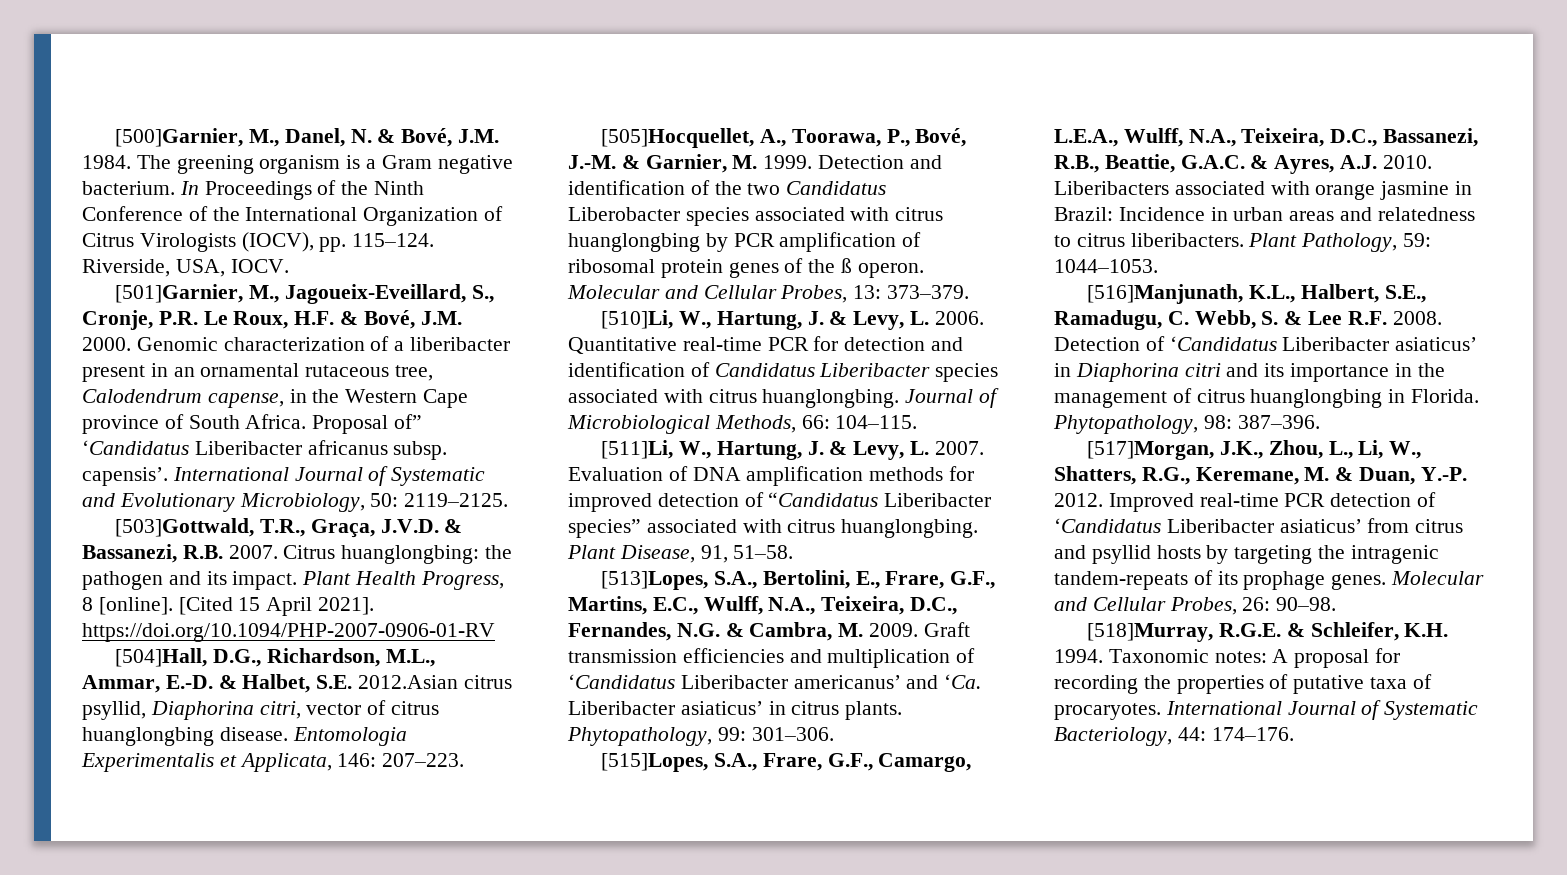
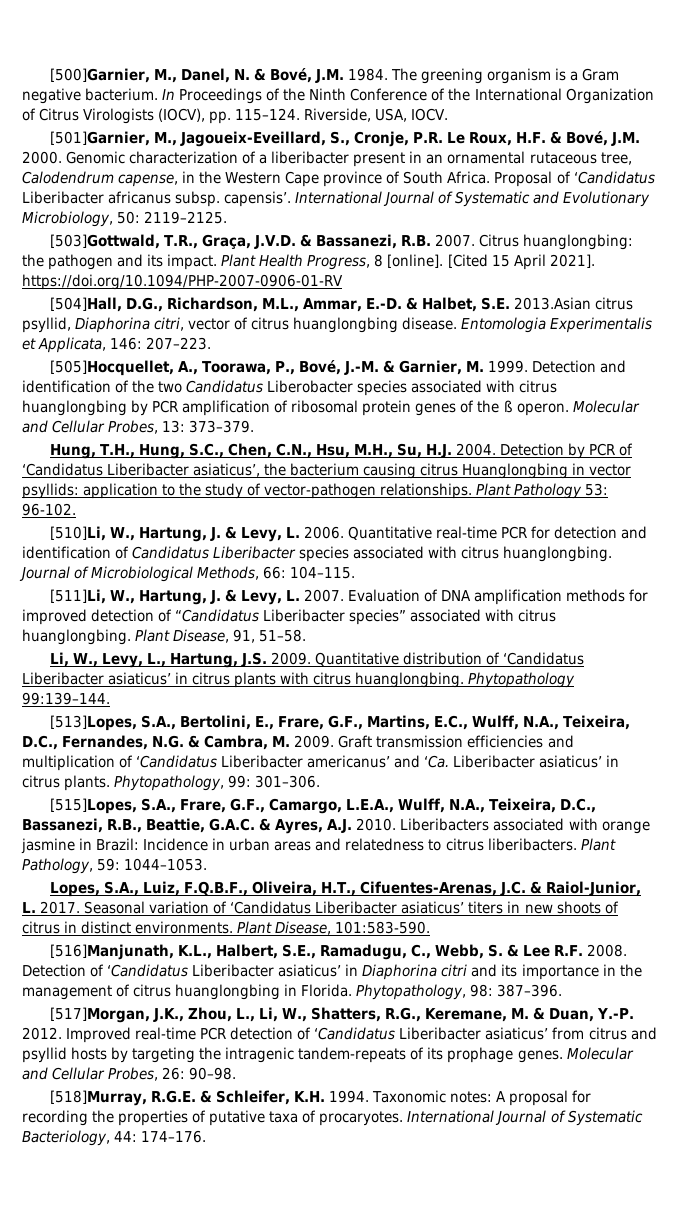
[394,414,423,429] of” -> [556,171,571,184] of
[358,675,459,689] 2012.Asian -> [514,297,592,310] 2013.Asian
(970, 292) none -> [49,443,634,459] [22,463,632,479] [22,483,609,499] [22,503,76,516] // Hung, T.H., Hung, S.C., Chen, C.N., Hsu, M.H., Su, H.J. 2004. Detection by PCR of ‘Candidatus Liberibacter asiaticus’, the bacterium causing citrus Huanglongbing in vector psyllids: application to the study of vector-pathogen relationships. Plant Pathology 53: 96-102.
(794, 552) none -> [49,652,585,668] [22,672,576,688] [22,692,110,705] // Li, W., Levy, L., Hartung, J.S. 2009. Quantitative distribution of ‘Candidatus Liberibacter asiaticus’ in citrus plants with citrus huanglongbing. Phytopathology 99:139–144.
(1158, 266) none -> [49,881,642,897] [22,901,619,914] [22,921,431,935] // Lopes, S.A., Luiz, F.Q.B.F., Oliveira, H.T., Cifuentes-Arenas, J.C. & Raiol-Junior, L. 2017. Seasonal variation of ‘Candidatus Liberibacter asiaticus’ titers in new shoots of citrus in distinct environments. Plant Disease, 101:583-590.
[1167,311,1189,325] C. -> [410,944,431,959] C.,

